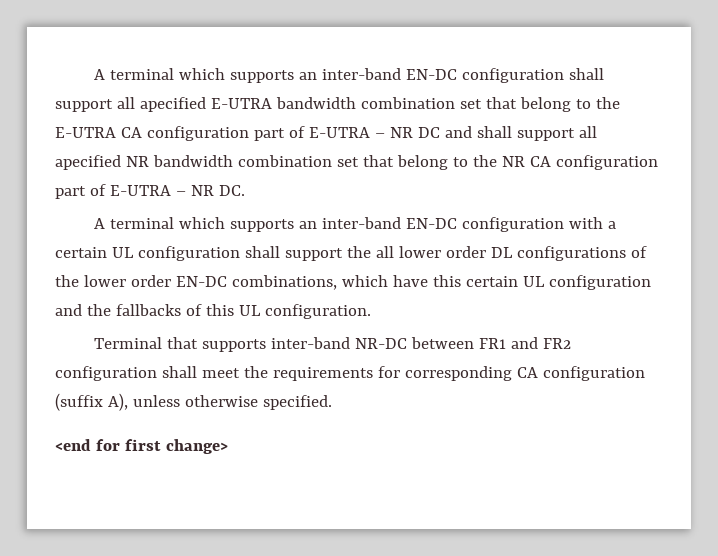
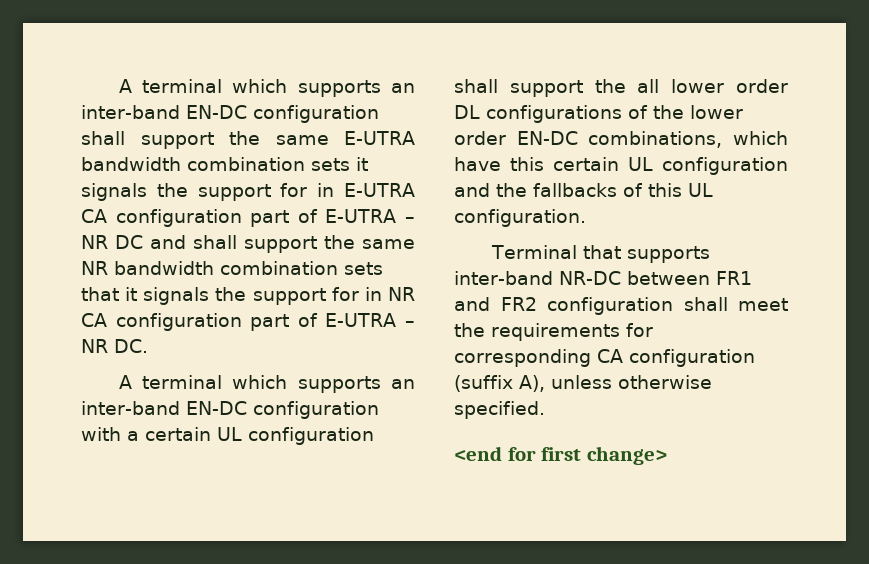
[116,97,206,112] all apecified -> [229,131,329,145] the same
[459,97,620,112] set that belong to the -> [311,157,368,171] [81,183,335,201] sets it signals the support for in
[578,126,597,138] [55,155,121,170] all apecified -> [324,235,415,249] the same
[336,155,497,170] set that belong to the -> [344,262,383,275] [81,287,382,305] sets that it signals the support for in

